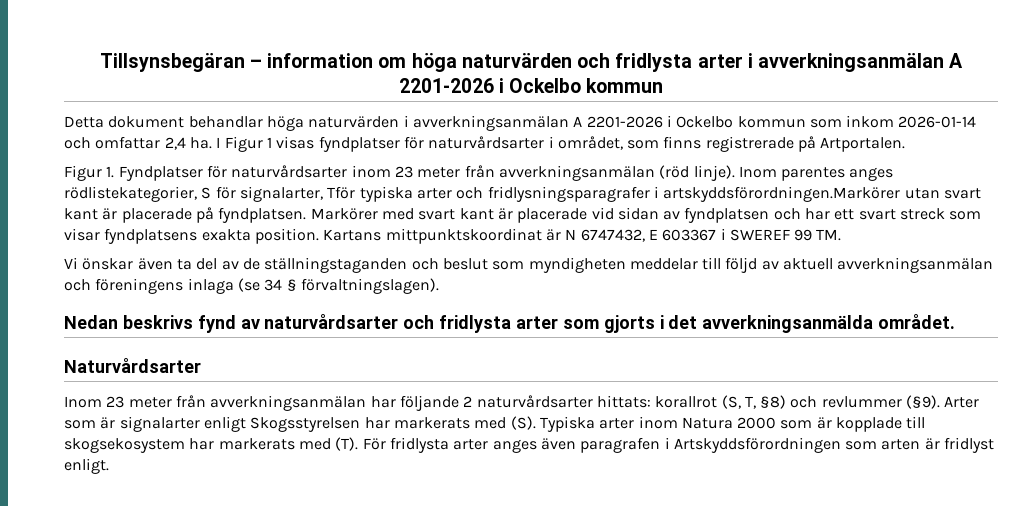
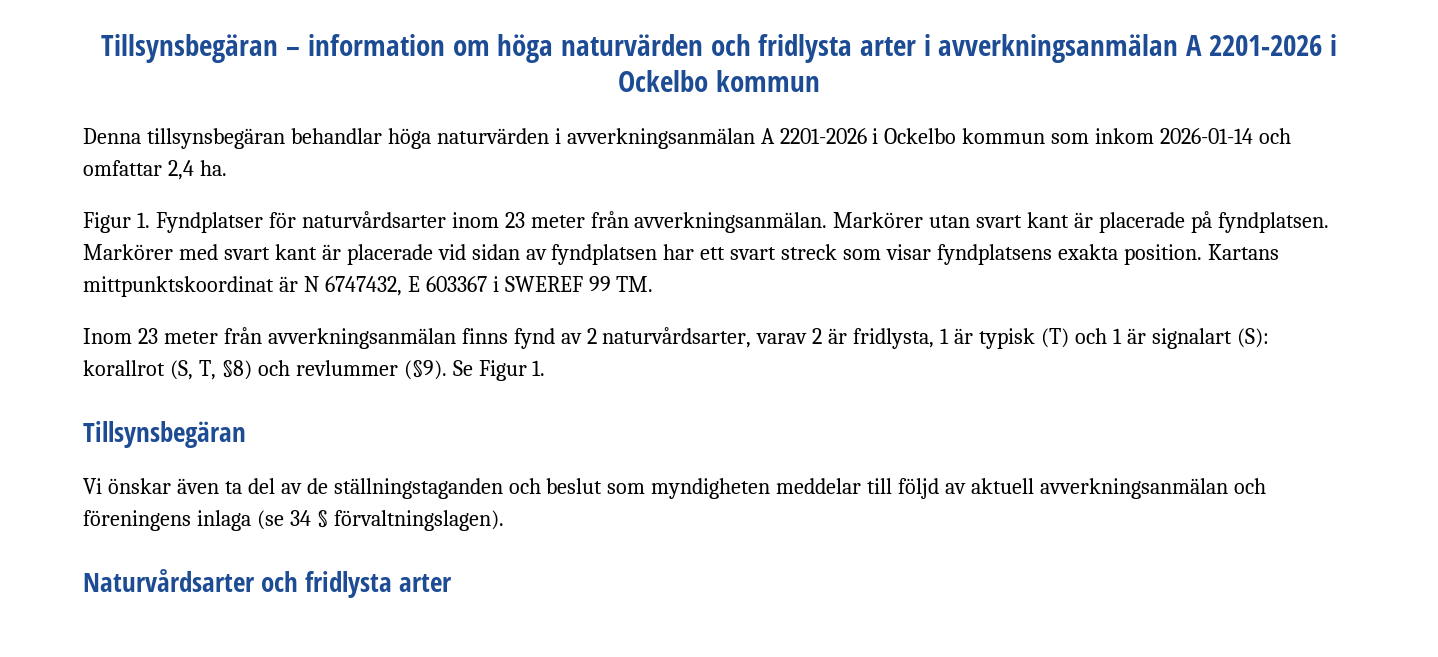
[64,116,185,128] Detta dokument -> [83,128,285,149] Denna tillsynsbegäran
[216,136,906,152] I Figur 1 visas fyndplatser för naturvårdsarter i området, som finns registrerade på Artportalen. -> (227, 168) none
[498,165,894,181] [64,186,901,202] avverkningsanmälan (röd linje). Inom parentes anges rödlistekategorier, S för signalarter, Tför typiska arter och fridlysningsparagrafer i artskyddsförordningen.Markörer -> [634,212,924,233] avverkningsanmälan. Markörer
[773,208,801,220] och -> (658, 254) none
(842, 235) none -> [83,327,1269,349] [83,360,546,381] [83,421,246,448] // Inom 23 meter från avverkningsanmälan finns fynd av 2 naturvårdsarter, varav 2 är fridlysta, 1 är typisk (T) och 1 är signalart (S): korallrot (S, T, §8) och revlummer (§9). Se Figur 1. // Tillsynsbegäran
[64,314,956,333] [64,358,201,373] [64,395,980,411] [64,416,926,432] [64,437,995,453] [64,458,109,474] Nedan beskrivs fynd av naturvårdsarter och fridlysta arter som gjorts i det avverkningsanmälda området. // Naturvårdsarter // Inom 23 meter från avverkningsanmälan har följande 2 naturvårdsarter hittats: korallrot (S, T, §8) och revlummer (§9). Arter som är signalarter enligt Skogsstyrelsen har markerats med (S). Typiska arter inom Natura 2000 som är kopplade till skogsekosystem har markerats med (T). För fridlysta arter anges även paragrafen i Artskyddsförordningen som arten är fridlyst enligt. -> [83,569,453,598] Naturvårdsarter och fridlysta arter

